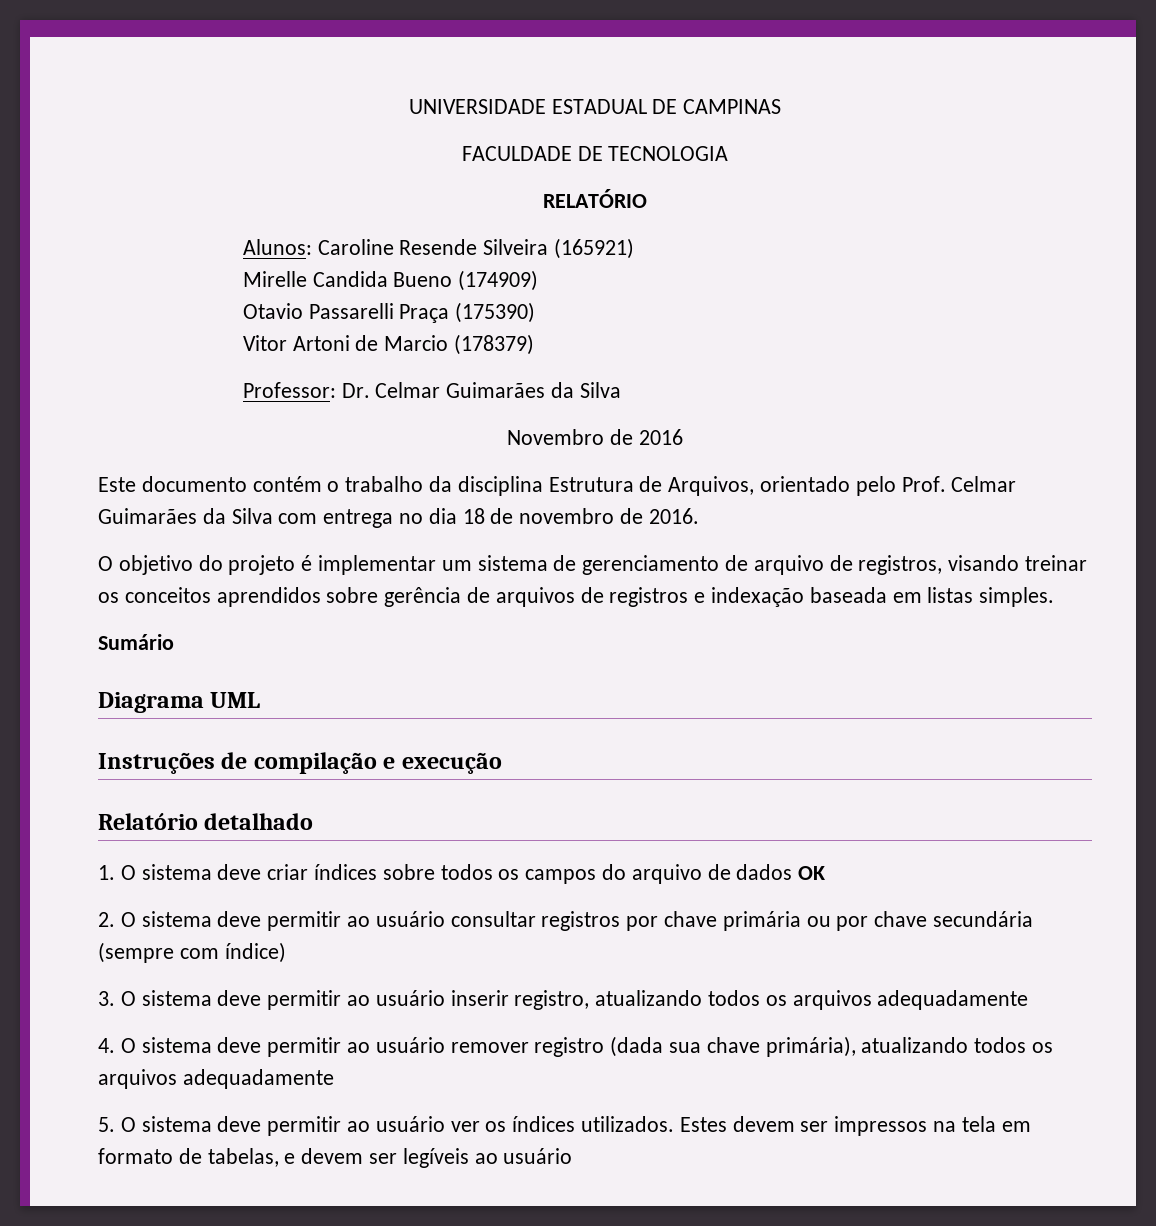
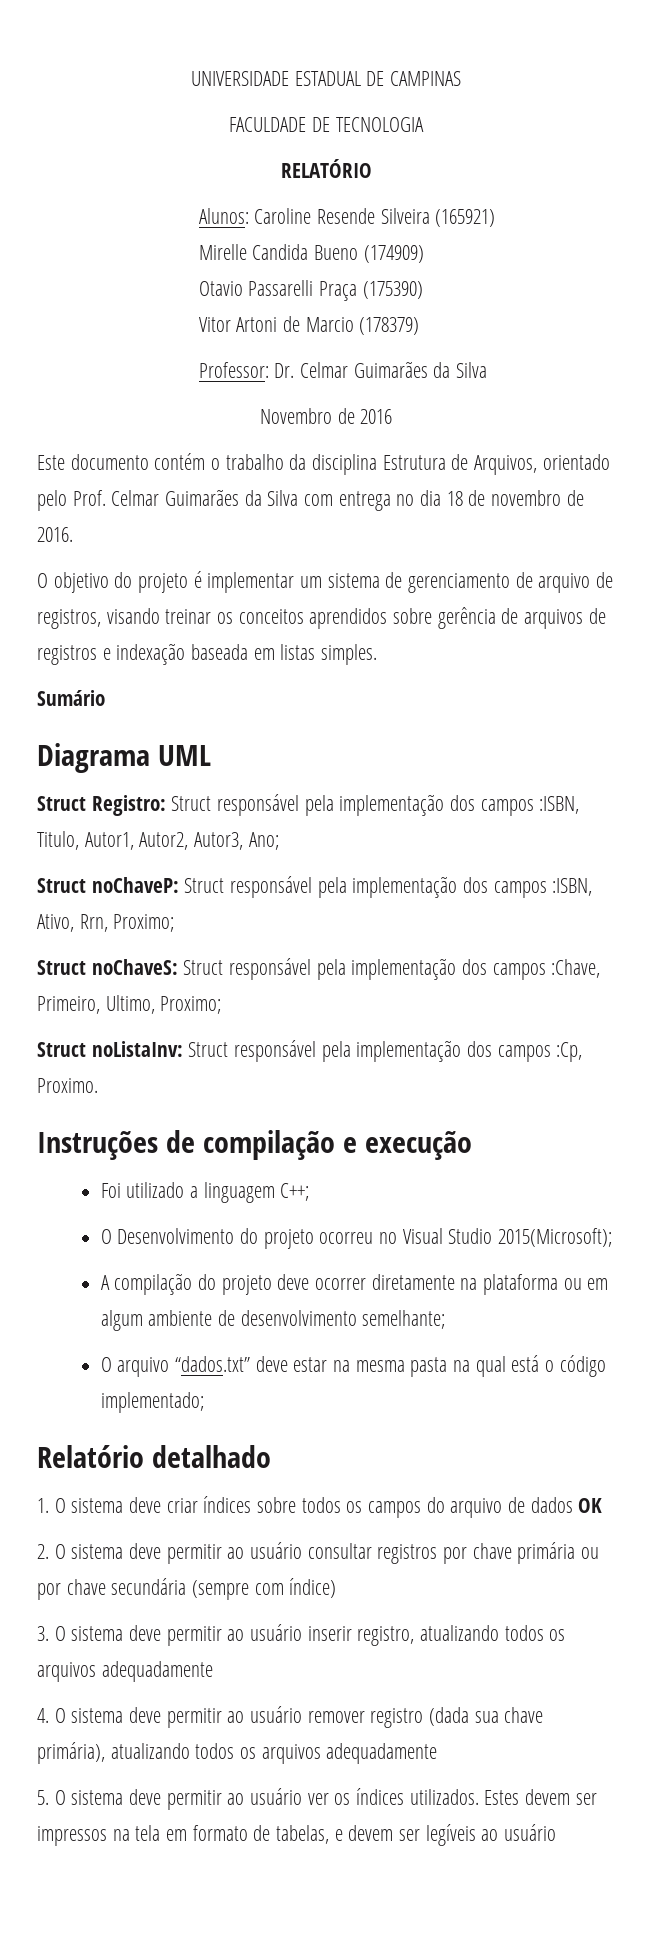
(261, 700) none -> [37,794,580,816] [37,831,279,850] [37,876,593,898] [37,914,175,932] [37,958,601,980] [37,995,222,1014] [37,1040,583,1062] [37,1078,98,1093] // Struct Registro: Struct responsável pela implementação dos campos :ISBN, Titulo, Autor1, Autor2, Autor3, Ano; // Struct noChaveP: Struct responsável pela implementação dos campos :ISBN, Ativo, Rrn, Proximo; // Struct noChaveS: Struct responsável pela implementação dos campos :Chave, Primeiro, Ultimo, Proximo; // Struct noListaInv: Struct responsável pela implementação dos campos :Cp, Proximo.
(502, 763) none -> [100,1182,310,1203] [100,1228,612,1249] [100,1273,609,1295] [100,1310,446,1331] [100,1355,606,1377] [100,1392,204,1413] // Foi utilizado a linguagem C++; // O Desenvolvimento do projeto ocorreu no Visual Studio 2015(Microsoft); // A compilação do projeto deve ocorrer diretamente na plataforma ou em algum ambiente de desenvolvimento semelhante; // O arquivo “dados.txt” deve estar na mesma pasta na qual está o código implementado;

